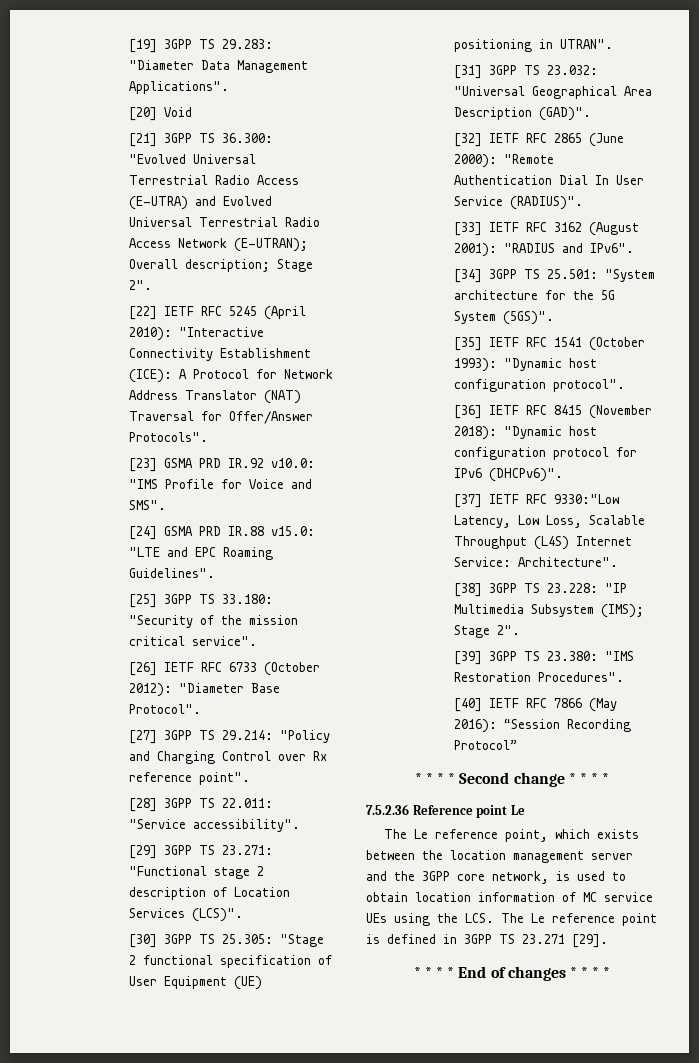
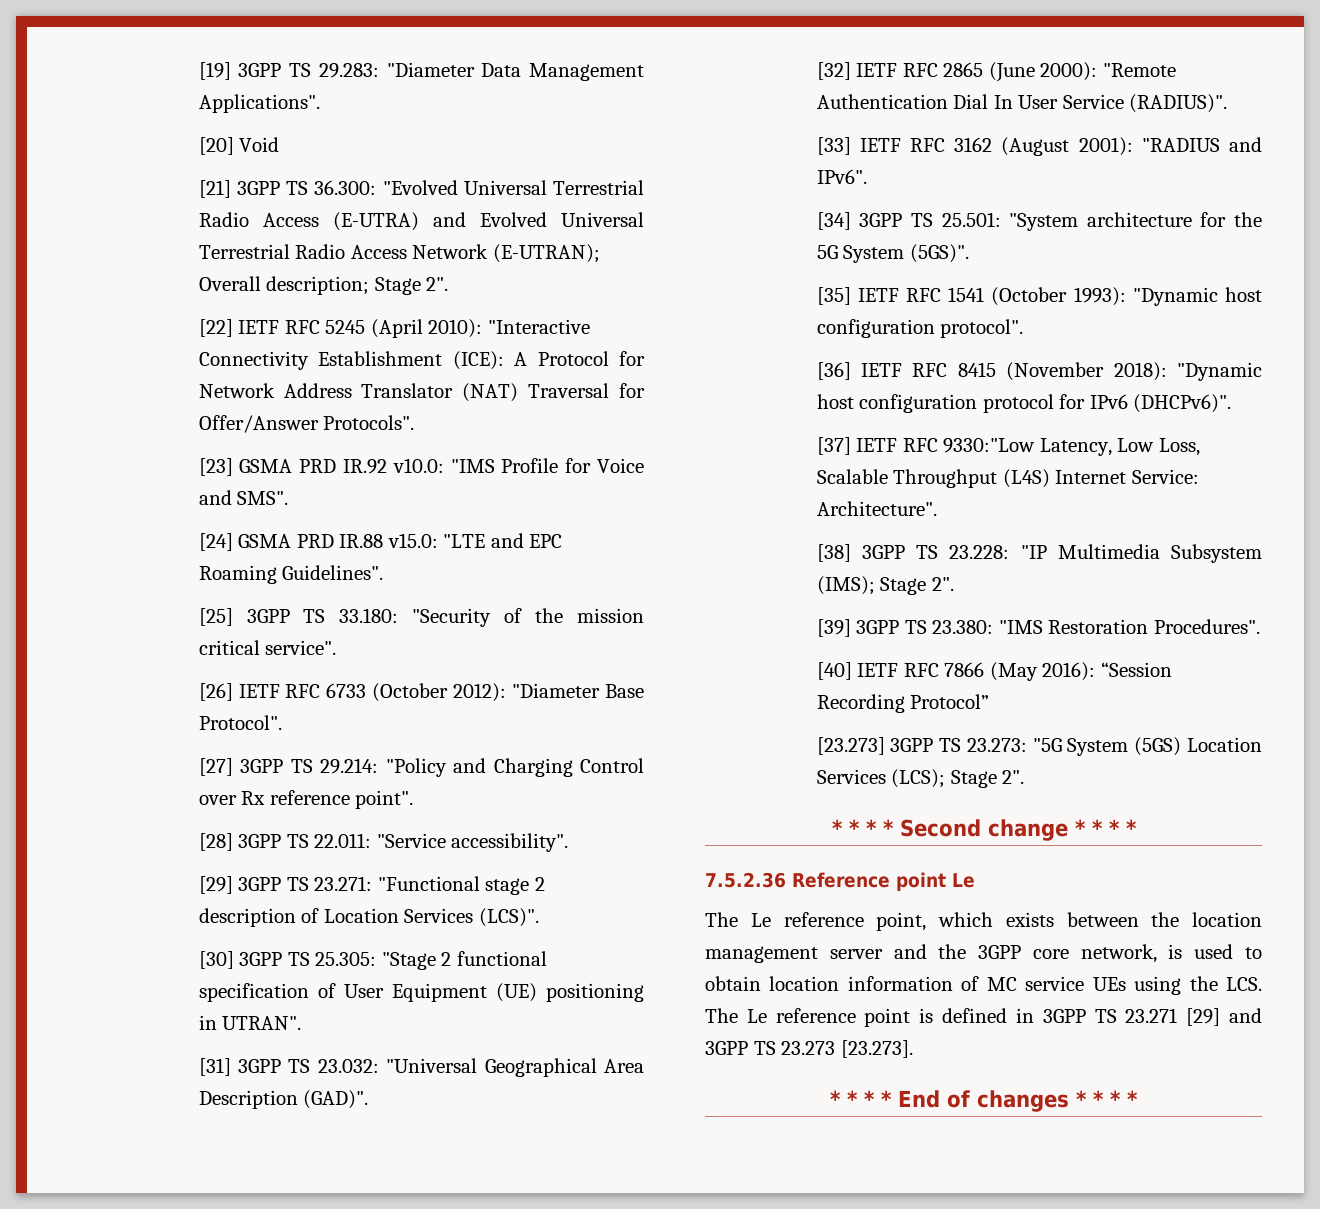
(517, 745) none -> [816,737,1262,756] [816,769,1025,788] // [23.273] 3GPP TS 23.273: "5G System (5GS) Location Services (LCS); Stage 2".
[572,934,608,948] [29]. -> [1186,1008,1262,1026] [705,1040,913,1058] [29] and 3GPP TS 23.273 [23.273].

